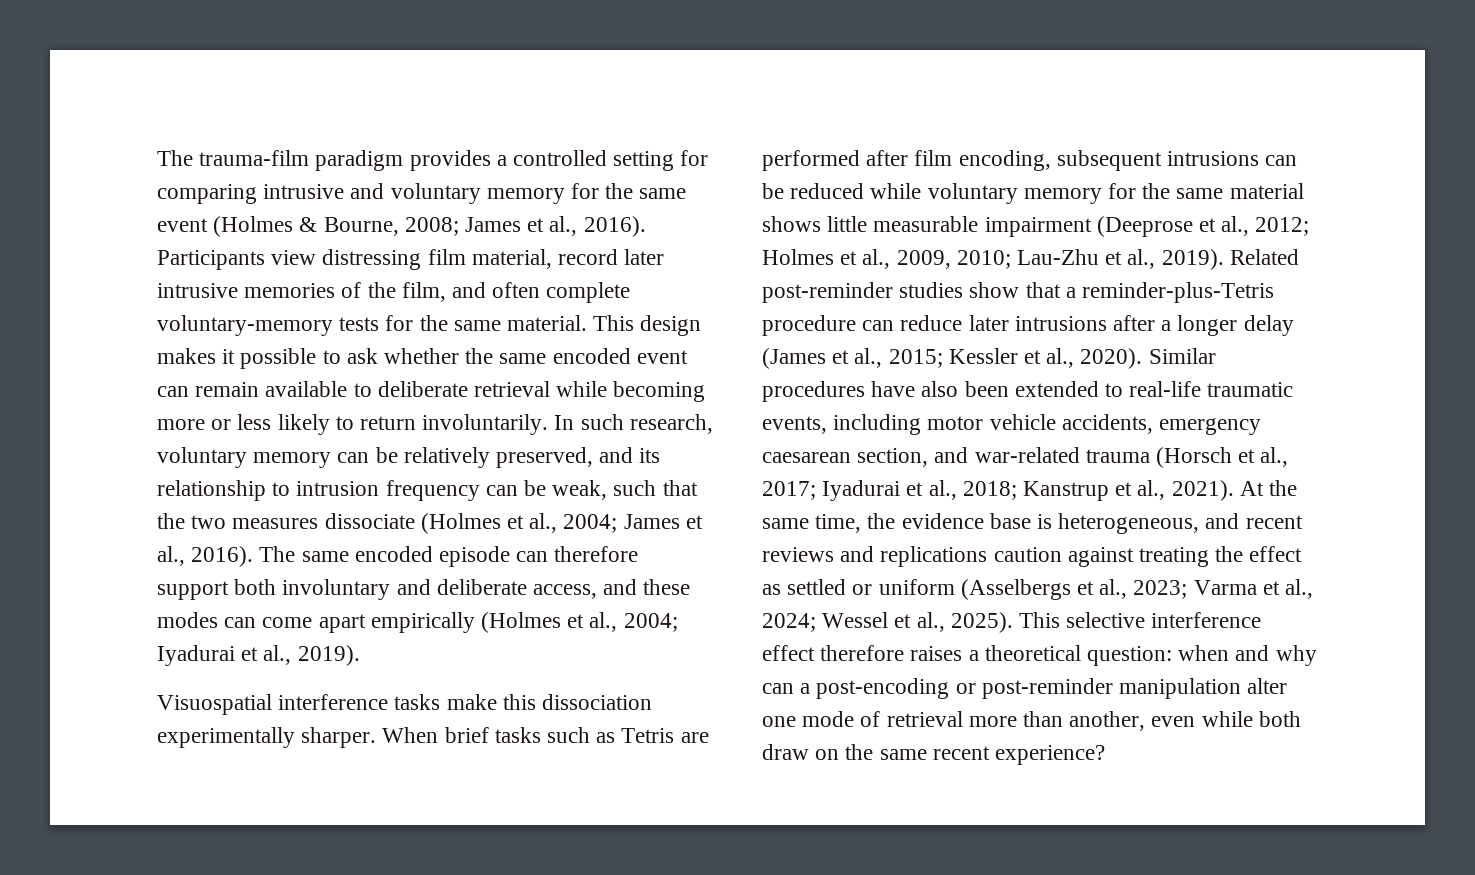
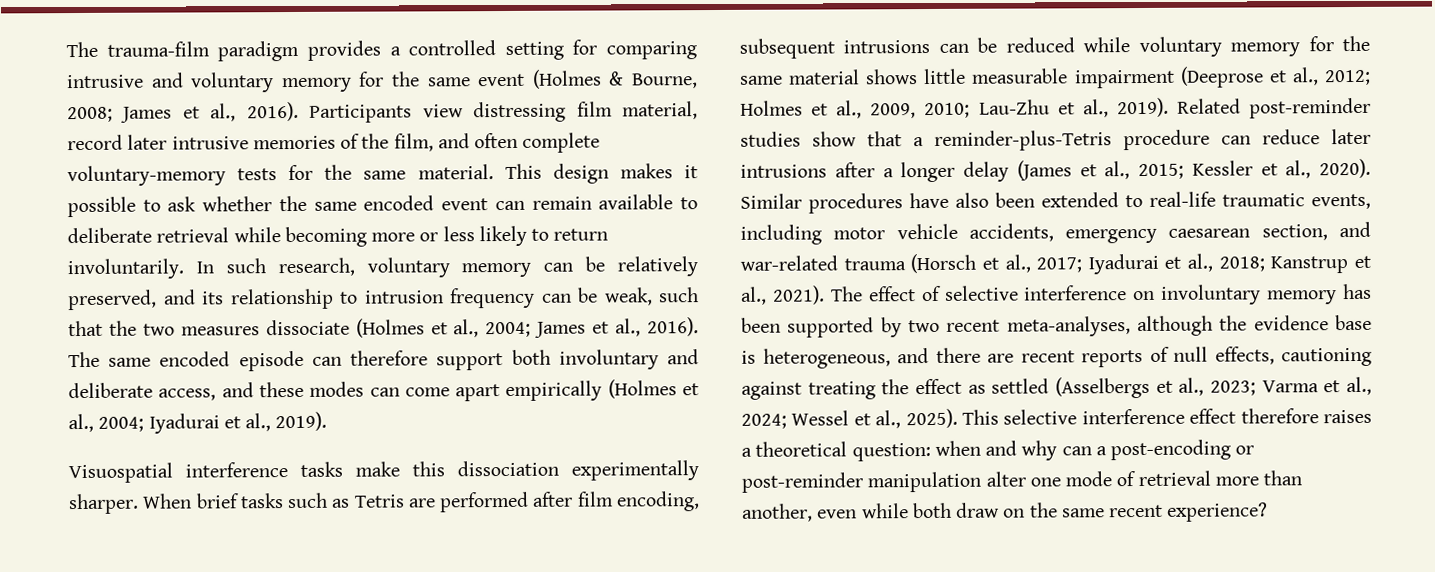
[1239,480,1298,496] [762,514,862,533] At the same time, -> [830,283,1372,305] [741,315,1213,338] The effect of selective interference on involuntary memory has been supported by two recent meta-analyses, although
[1245,515,1303,529] [762,546,1062,567] recent reviews and replications caution -> [935,346,1372,368] there are recent reports of null effects, cautioning
[852,579,955,595] or uniform -> (1050, 386) none

